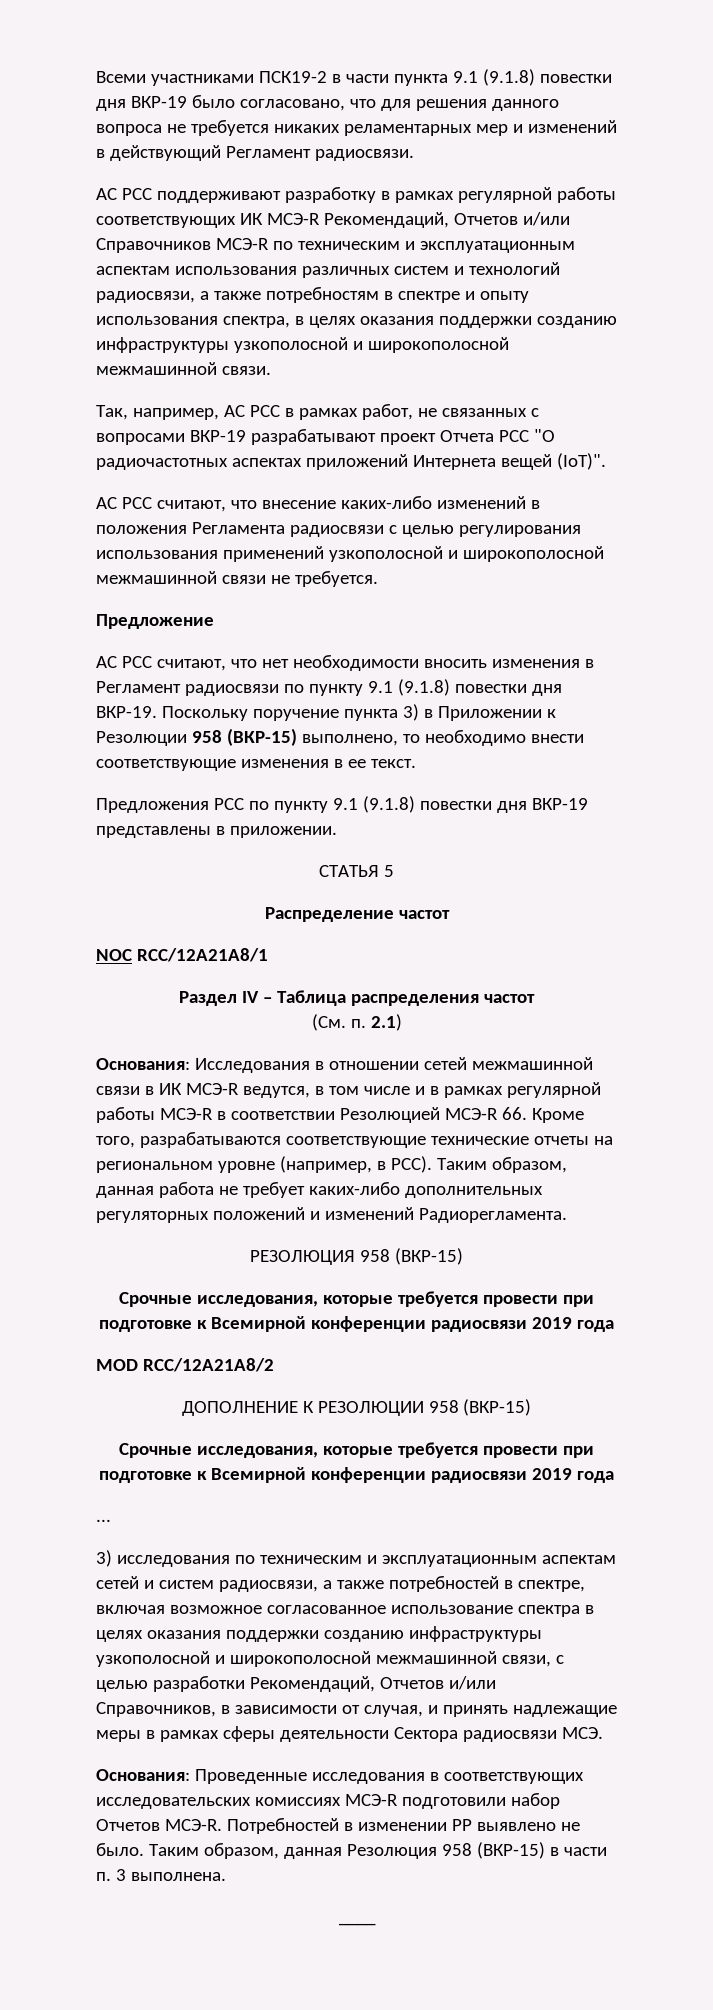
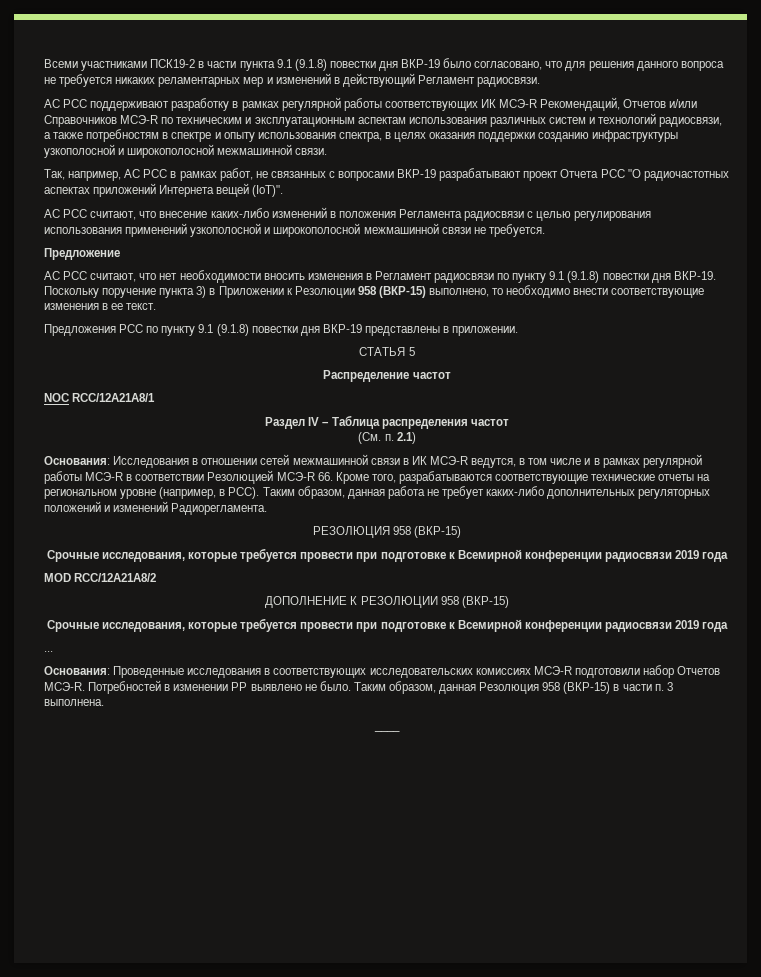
[96,1550,616,1567] [96,1576,585,1592] [96,1605,594,1617] [96,1626,542,1642] [96,1651,564,1667] [96,1676,496,1692] [96,1702,617,1717] [96,1726,603,1742] // 3) исследования по техническим и эксплуатационным аспектам сетей и систем радиосвязи, а также потребностей в спектре, включая возможное согласованное использование спектра в целях оказания поддержки созданию инфраструктуры узкополосной и широкополосной межмашинной связи, с целью разработки Рекомендаций, Отчетов и/или Справочников, в зависимости от случая, и принять надлежащие меры в рамках сферы деятельности Сектора радиосвязи МСЭ. -> (53, 651) none

